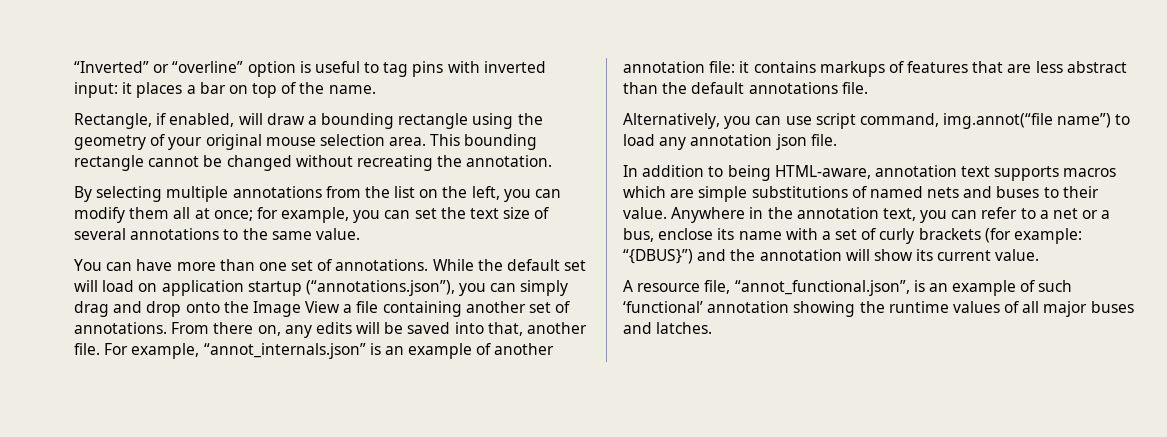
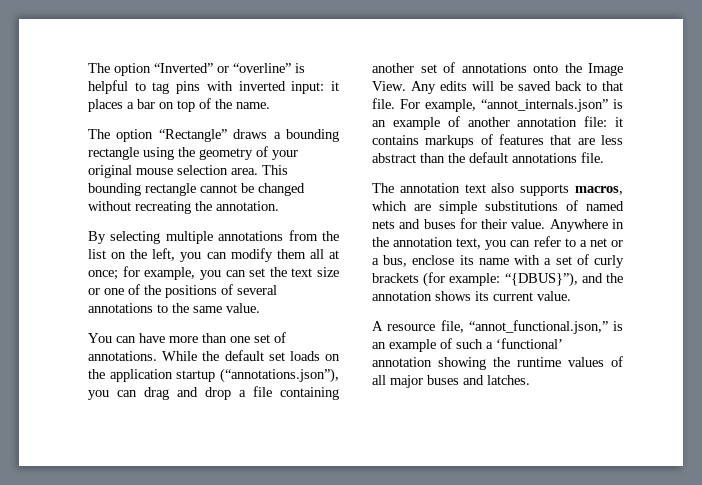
(74, 67) none -> [88,63,151,76] The option
[247,61,360,77] option is useful -> [295,63,305,73] [88,80,128,94] is helpful
[74,113,305,129] Rectangle, if enabled, will draw -> [88,129,268,142] The option “Rectangle” draws
(531, 213) none -> [88,284,217,298] or one of the positions
[74,280,158,292] will load on -> [289,351,340,361] [88,369,105,379] loads on the
[520,280,569,296] simply -> (137, 393) none
[185,301,341,317] onto the Image View -> (231, 393) none
[74,322,312,338] annotations. From there on, any -> [461,63,623,76] [372,81,437,94] annotations onto the Image View. Any
[454,322,588,336] into that, another -> [554,81,623,91] back to that
[623,113,1131,129] [623,134,837,150] [623,165,1117,181] Alternatively, you can use script command, img.annot(“file name”) to load any annotation json file. // In addition to being HTML-aware, annotation text supports macros -> [372,183,623,196] The annotation text also supports macros,
[1043,187,1059,198] to -> [459,218,477,229] for
[623,249,693,264] “{DBUS}”) -> [504,272,578,287] “{DBUS}”),
[845,249,913,261] will show -> [435,291,471,301] shows
[734,280,910,296] “annot_functional.json”, -> [468,320,608,334] “annot_functional.json,”
(1073, 286) none -> [486,342,493,349] a

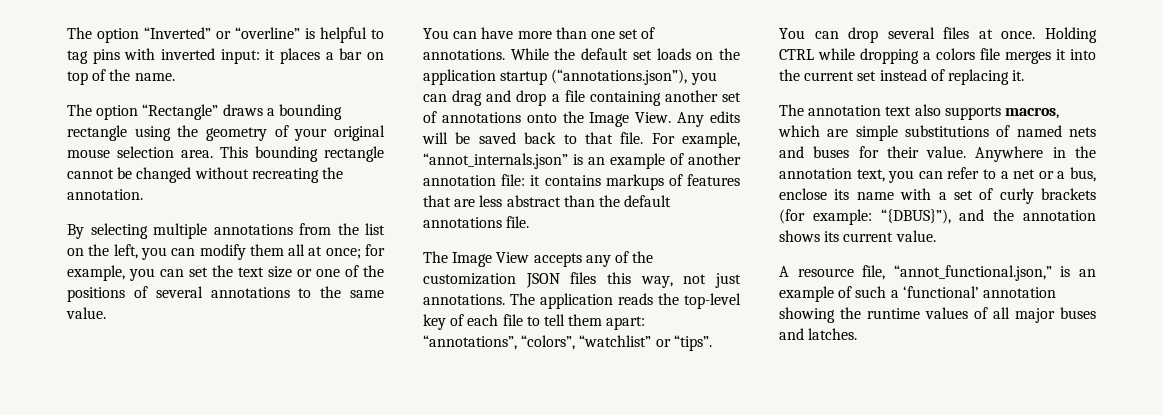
(604, 157) none -> [423,251,654,267] [423,272,741,288] [423,293,741,309] [423,314,646,330] [423,335,712,351] [779,27,1097,43] [779,48,1096,64] [779,69,1025,85] // The Image View accepts any of the customization JSON files this way, not just annotations. The application reads the top-level key of each file to tell them apart: “annotations”, “colors”, “watchlist” or “tips”. You can drop several files at once. Holding CTRL while dropping a colors file merges it into the current set instead of replacing it.

